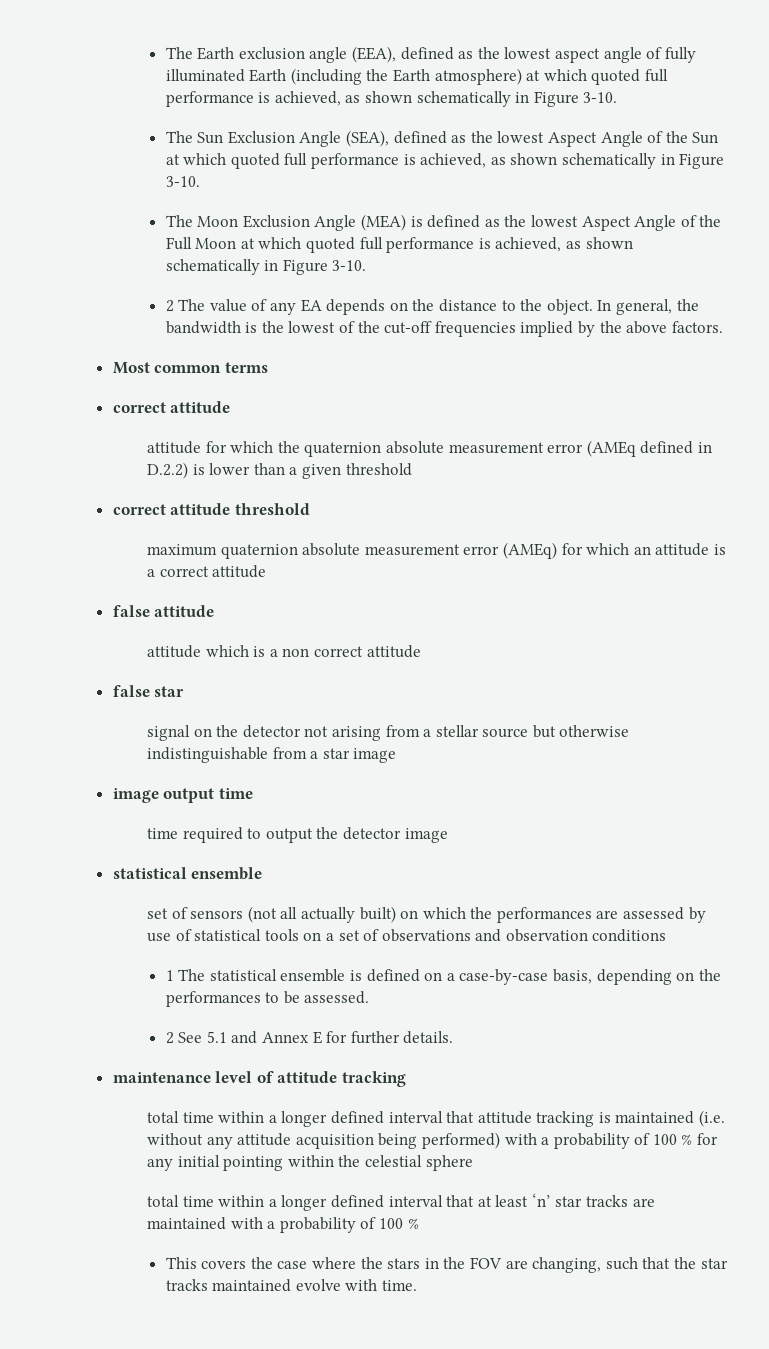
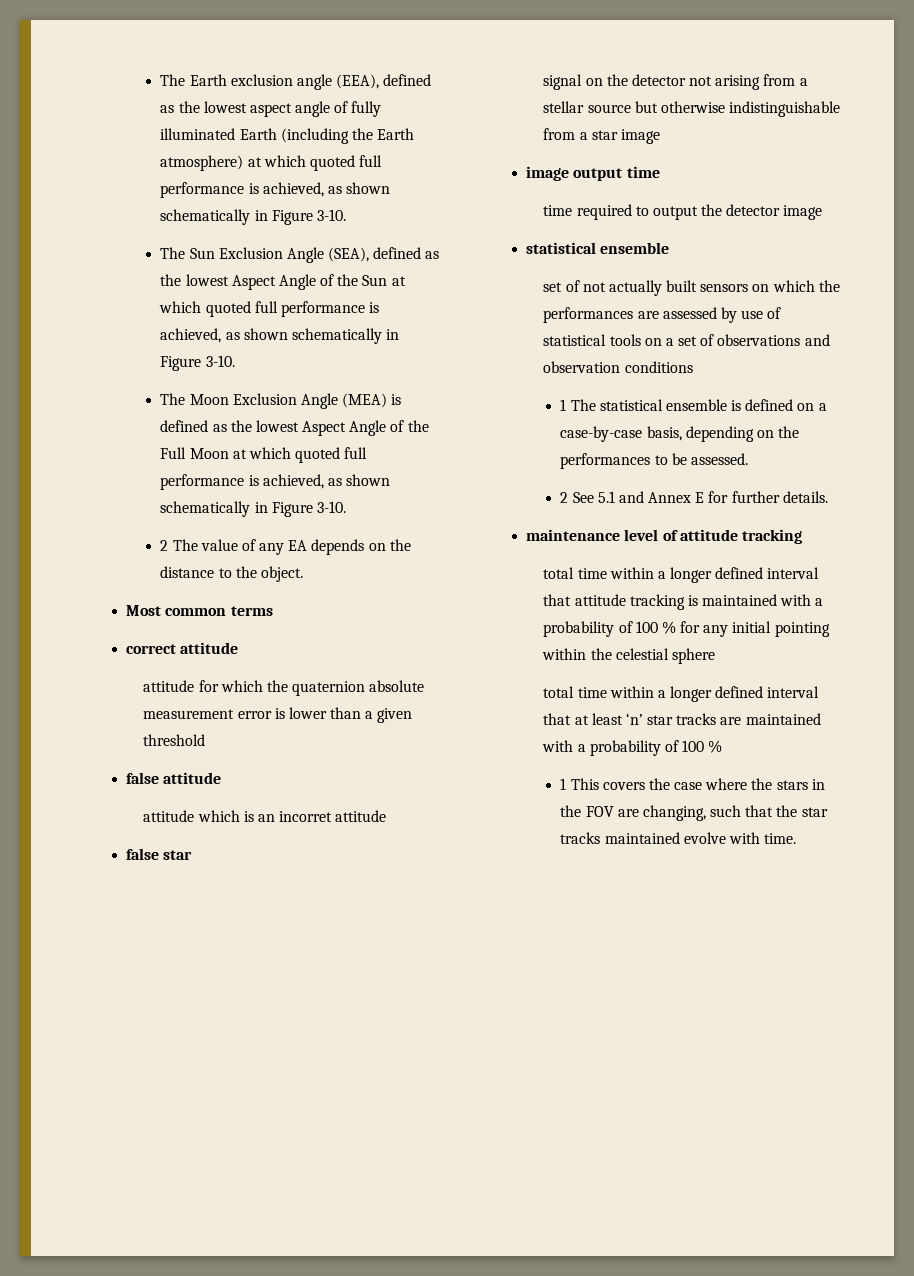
[597,299,699,315] [165,321,723,337] In general, the bandwidth is the lowest of the cut-off frequencies implied by the above factors. -> (303, 574) none
[586,440,712,457] [146,462,188,479] (AMEq defined in D.2.2) -> (272, 715) none
[112,503,310,515] [146,542,726,559] [146,565,267,578] // correct attitude threshold // maximum quaternion absolute measurement error (AMEq) for which an attitude is a correct attitude -> (206, 740) none
[269,646,363,657] a non correct -> [257,811,333,822] an incorret
[190,906,396,923] sensors (not all actually built) -> [582,280,749,296] not actually built sensors
[699,1110,726,1127] [146,1132,500,1149] (i.e. without any attitude acquisition being performed) -> (778, 600) none
(419, 1223) none -> [560,778,567,790] 1

